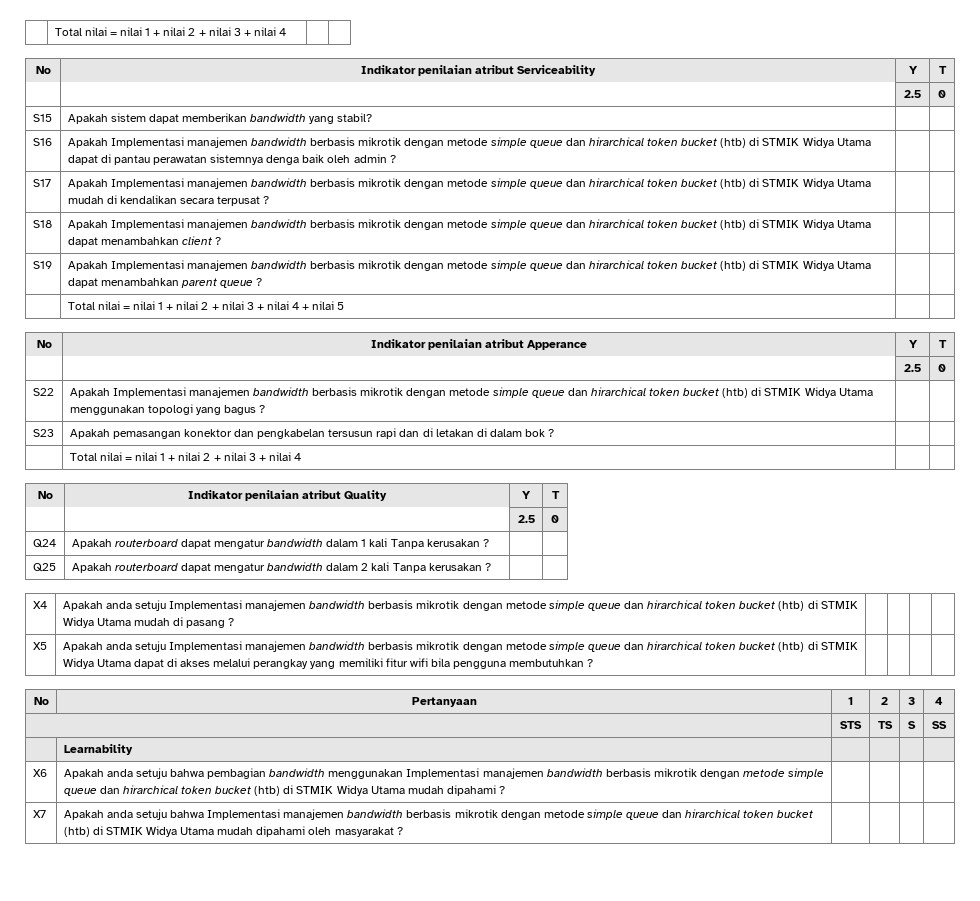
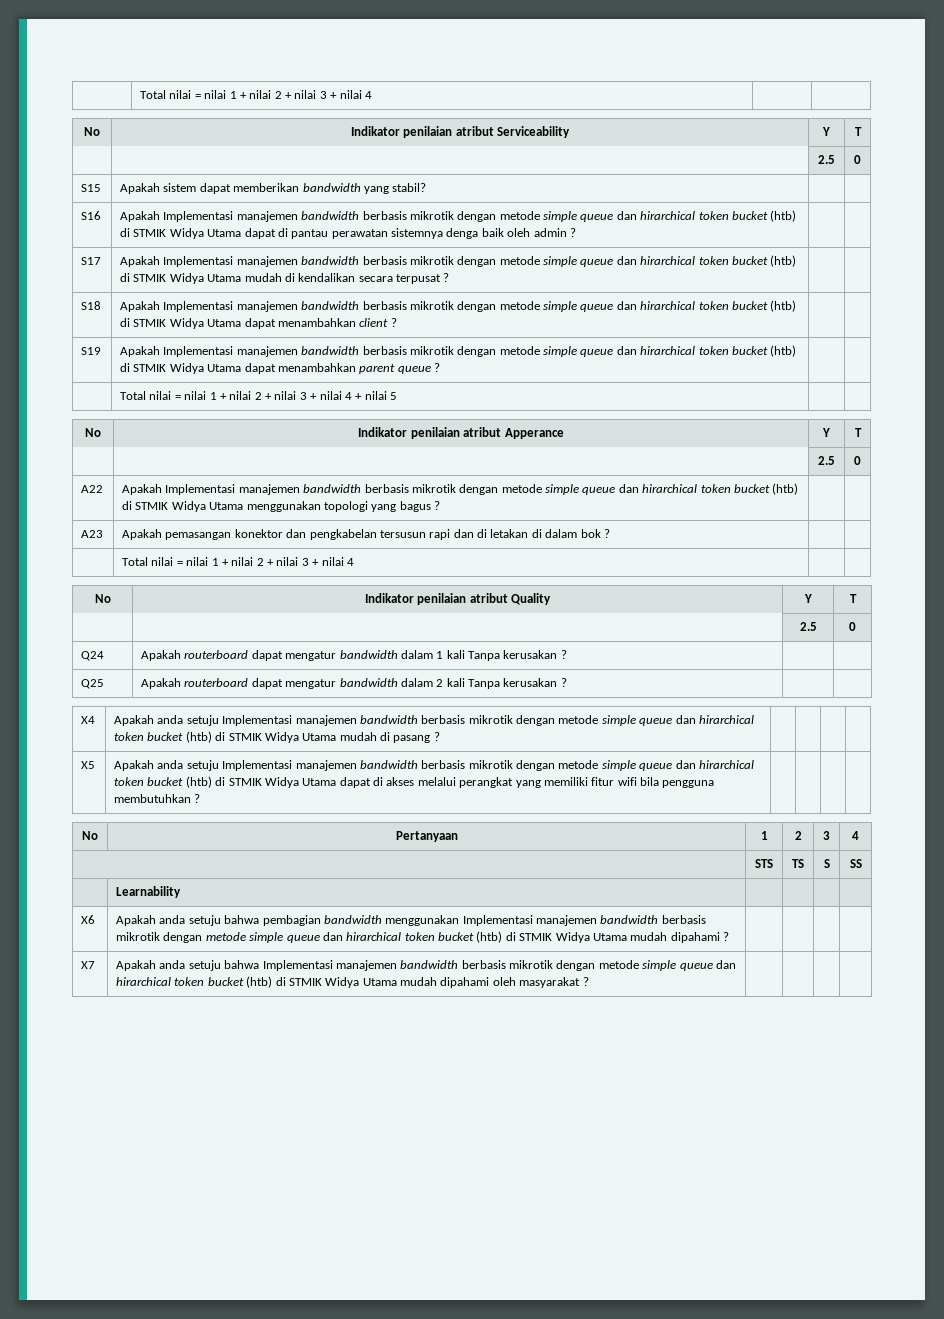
[32,388,54,396] S22 -> [81,485,104,493] A22
[32,429,54,437] S23 -> [81,530,104,538] A23
[253,659,309,669] perangkay -> [459,777,514,788] perangkat

